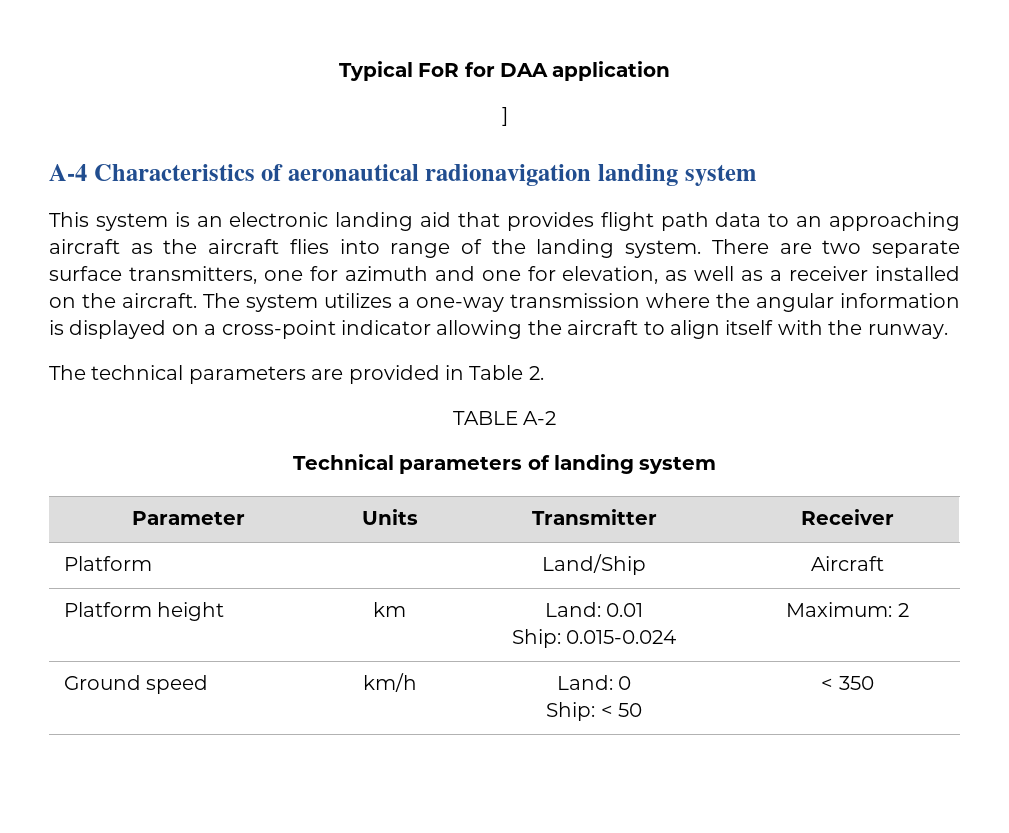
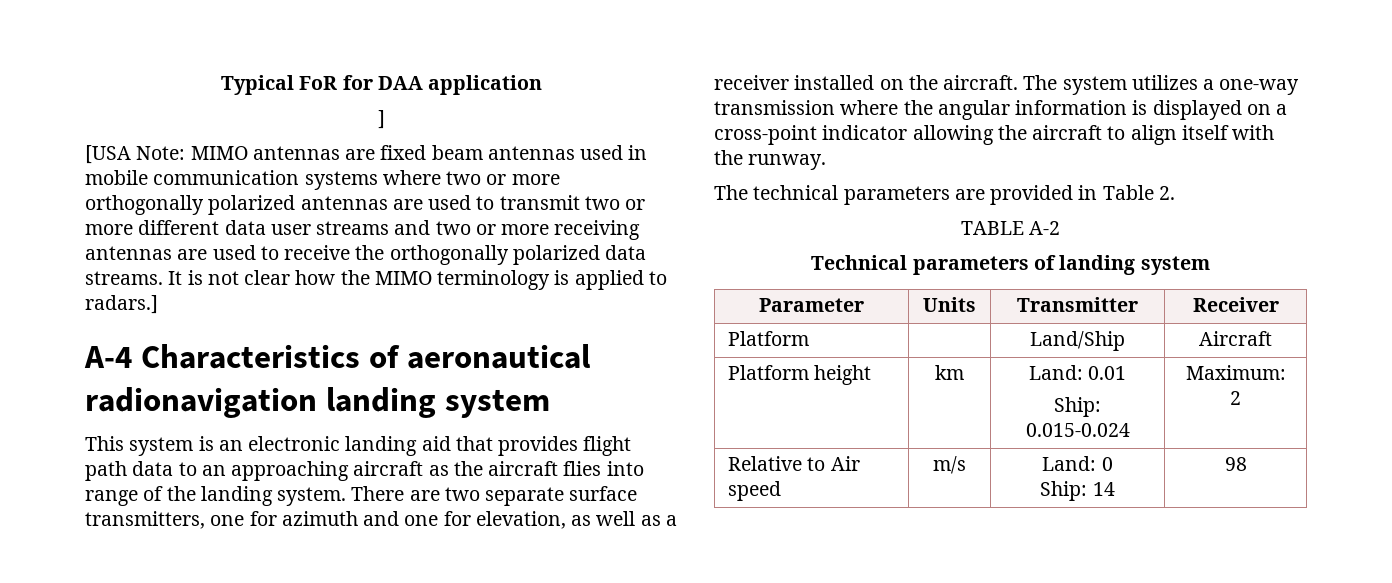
(508, 116) none -> [85,145,648,164] [85,170,560,190] [85,195,646,215] [85,220,641,240] [85,245,647,265] [85,270,667,290] [85,295,158,314] // [USA Note: MIMO antennas are fixed beam antennas used in mobile communication systems where two or more orthogonally polarized antennas are used to transmit two or more different data user streams and two or more receiving antennas are used to receive the orthogonally polarized data streams. It is not clear how the MIMO terminology is applied to radars.]
[63,675,141,690] Ground -> [728,456,860,471] Relative to Air
[362,673,417,692] km/h -> [933,456,966,474] m/s
[600,703,642,717] [821,676,874,690] < 50 | < 350 -> [1092,482,1115,496] [1224,457,1247,471] 14 | 98

